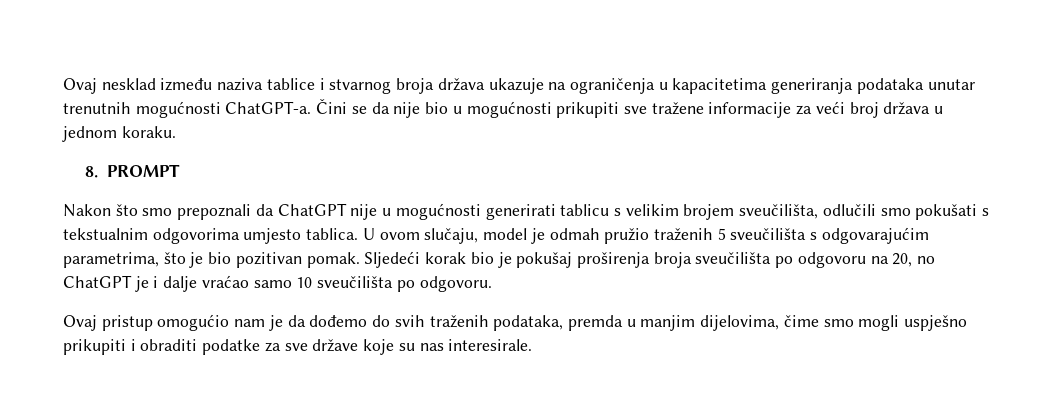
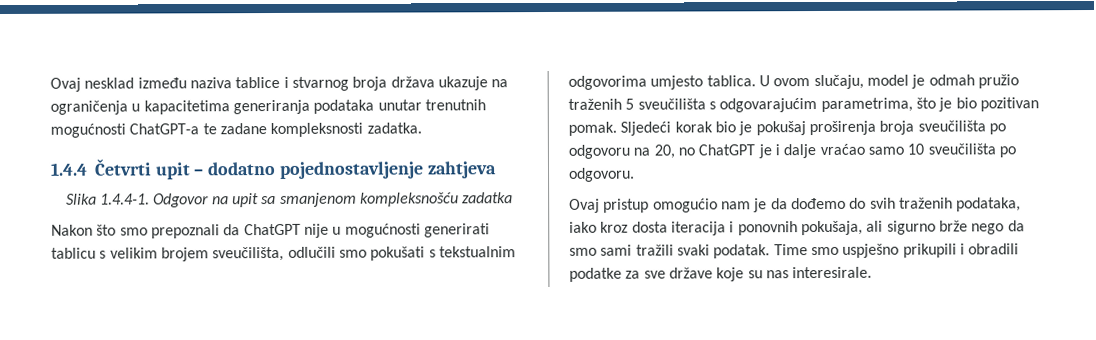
[225,99,944,118] [62,126,176,142] [84,164,180,178] ChatGPT-a. Čini se da nije bio u mogućnosti prikupiti sve tražene informacije za veći broj država u jednom koraku. // 8. PROMPT -> [129,122,422,138] [50,158,497,180] [65,192,514,208] ChatGPT-a te zadane kompleksnosti zadatka. // 1.4.4 Četvrti upit – dodatno pojednostavljenje zahtjeva // Slika 1.4.4-1. Odgovor na upit sa smanjenom kompleksnošću zadatka
[567,315,968,331] [63,339,198,355] premda u manjim dijelovima, čime smo mogli uspješno prikupiti i obraditi -> [569,220,1025,236] [569,243,1020,259] iako kroz dosta iteracija i ponovnih pokušaja, ali sigurno brže nego da smo sami tražili svaki podatak. Time smo uspješno prikupili i obradili

